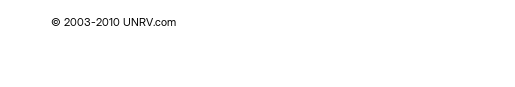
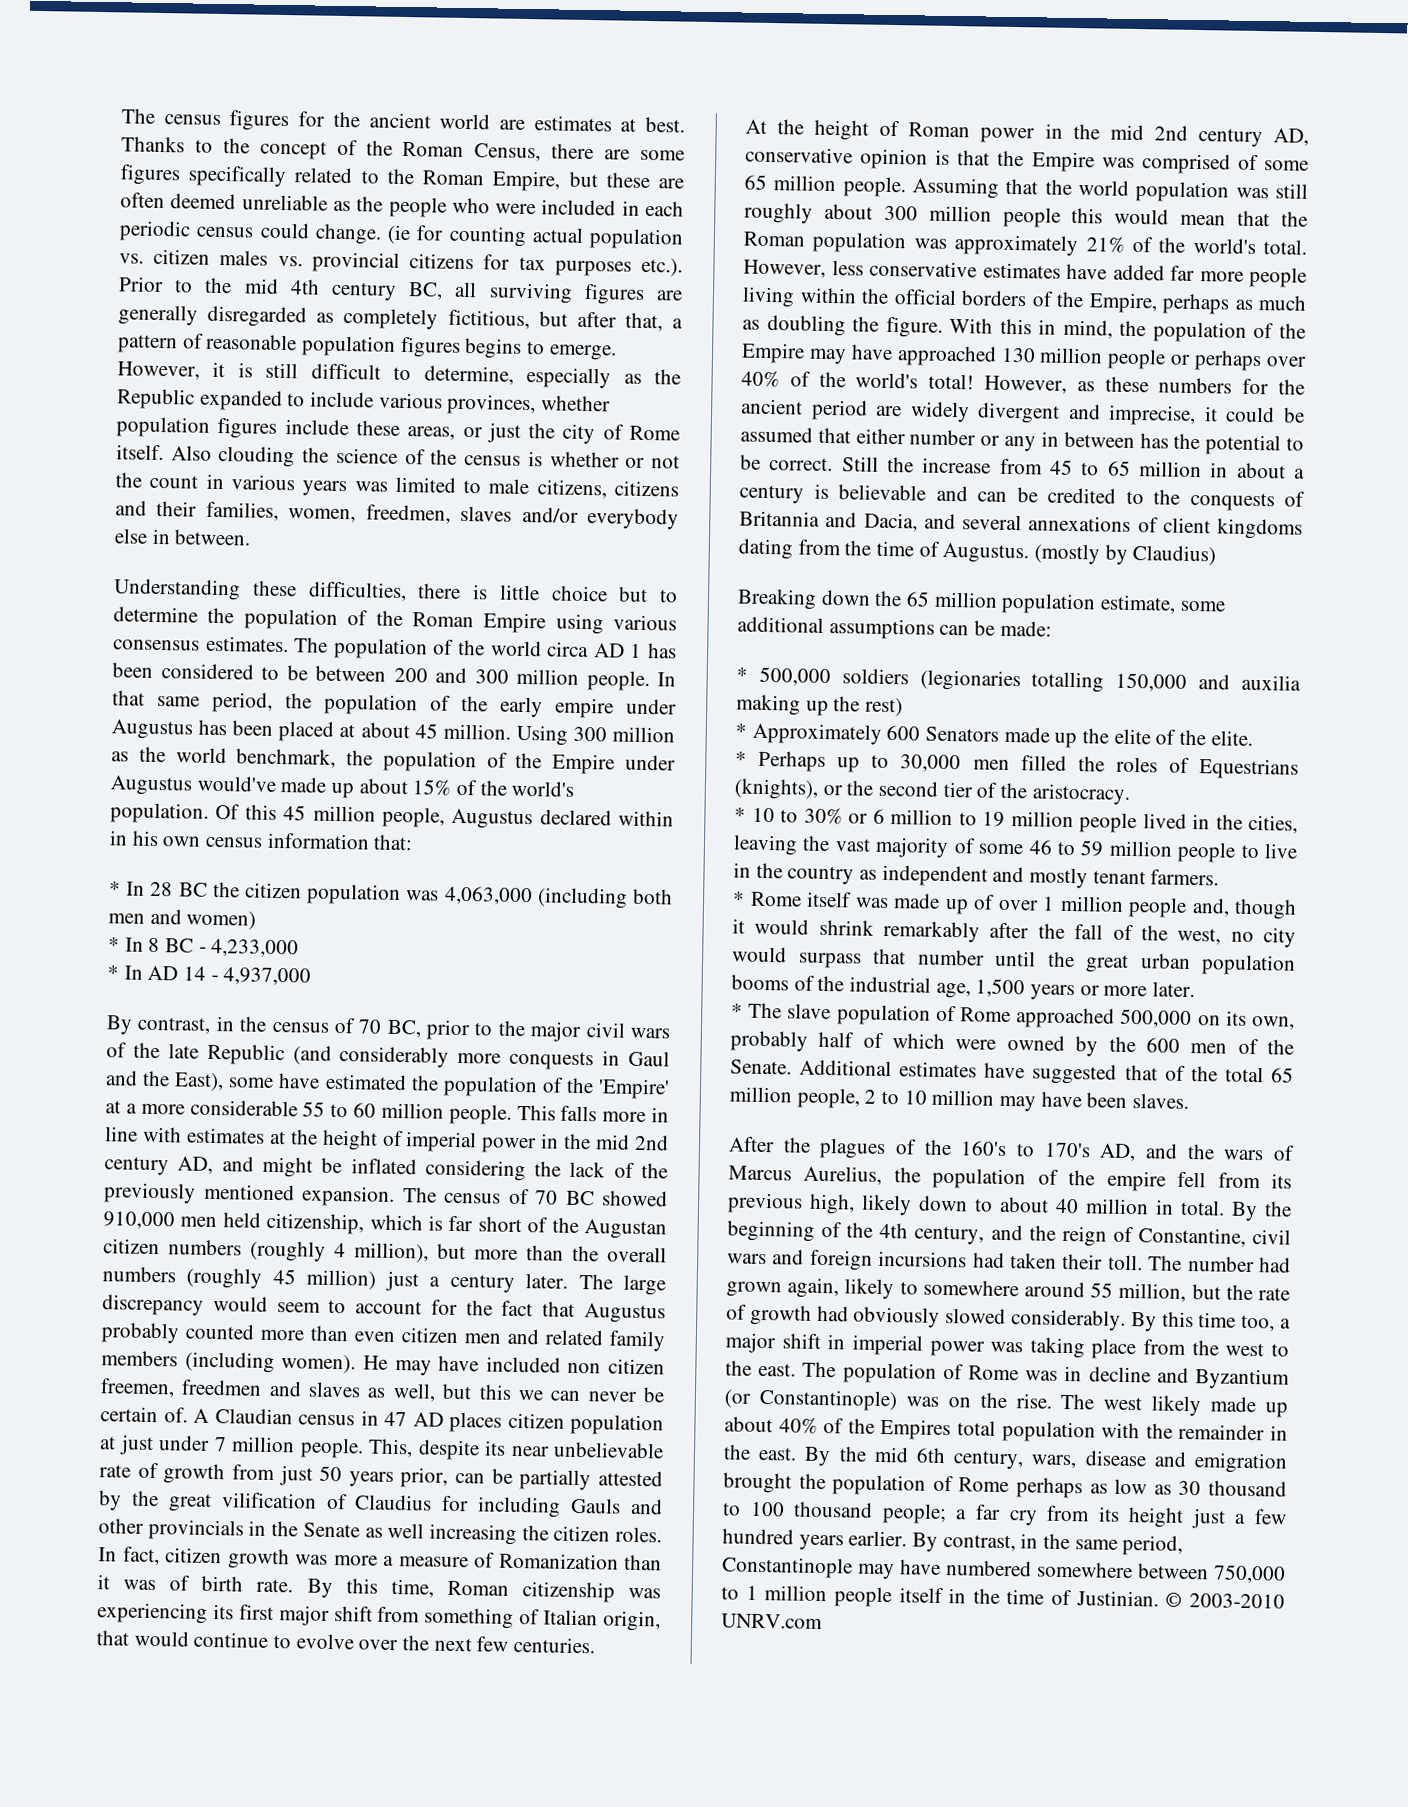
(51, 22) none -> [121,108,685,133] [121,136,685,162] [120,164,684,192] [120,192,684,218] [119,220,684,250] [119,248,683,277] [118,276,683,305] [118,304,683,332] [117,333,617,361] [117,361,681,389] [117,388,612,416] [116,416,680,445] [116,444,681,469] [115,472,679,499] [115,500,679,530] [114,528,252,546] [113,578,678,603] [113,606,677,635] [113,635,678,660] [112,662,676,692] [112,690,677,719] [111,719,676,746] [111,746,676,775] [110,775,575,799] [110,802,674,830] [109,830,414,851] [109,881,673,909] [108,908,257,930] [108,937,300,958] [107,965,312,986] [106,1015,670,1043] [106,1042,671,1071] [105,1070,671,1100] [105,1099,669,1125] [105,1126,670,1154] [104,1156,668,1182] [104,1182,668,1207] [103,1211,667,1240] [103,1238,667,1263] [102,1266,666,1296] [102,1294,666,1324] [101,1322,665,1352] [101,1350,665,1376] [100,1378,666,1403] [100,1406,664,1436] [99,1434,664,1461] [99,1462,663,1491] [98,1490,664,1518] [98,1518,662,1546] [98,1546,662,1571] [97,1574,662,1603] [97,1602,662,1632] [96,1630,596,1654] [745,119,1309,148] [745,146,1309,175] [744,174,1308,203] [744,202,1308,228] [743,231,1307,257] [743,259,1307,288] [742,286,1307,315] [742,314,1306,343] [741,342,1307,372] [741,370,1305,395] [741,398,1305,427] [740,426,1304,456] [740,454,1305,479] [739,483,1305,512] [739,510,1303,540] [738,538,1217,566] [737,588,1226,615] [737,616,1052,640] [736,666,1301,693] [736,694,904,717] [735,722,1253,749] [735,750,1299,780] [734,778,1131,805] [734,807,1298,834] [733,834,1298,863] [733,862,1220,889] [732,891,1297,920] [732,918,1296,948] [732,946,1296,976] [731,974,1196,1001] [731,1002,1295,1030] [730,1030,1294,1057] [730,1059,1294,1085] [729,1086,1190,1112] [728,1136,1295,1162] [728,1165,1292,1192] [727,1192,1292,1222] [727,1220,1291,1247] [727,1249,1291,1273] [726,1277,1290,1302] [726,1304,1291,1332] [725,1332,1289,1360] [725,1360,1290,1390] [724,1388,1288,1418] [724,1416,1288,1443] [723,1444,1288,1474] [723,1472,1287,1499] [722,1501,1287,1529] [722,1528,1184,1556] [721,1556,1286,1584] [721,1585,1159,1608] The census figures for the ancient world are estimates at best. Thanks to the concept of the Roman Census, there are some figures specifically related to the Roman Empire, but these are often deemed unreliable as the people who were included in each periodic census could change. (ie for counting actual population vs. citizen males vs. provincial citizens for tax purposes etc.). Prior to the mid 4th century BC, all surviving figures are generally disregarded as completely fictitious, but after that, a pattern of reasonable population figures begins to emerge. However, it is still difficult to determine, especially as the Republic expanded to include various provinces, whether population figures include these areas, or just the city of Rome itself. Also clouding the science of the census is whether or not the count in various years was limited to male citizens, citizens and their families, women, freedmen, slaves and/or everybody else in between. // Understanding these difficulties, there is little choice but to determine the population of the Roman Empire using various consensus estimates. The population of the world circa AD 1 has been considered to be between 200 and 300 million people. In that same period, the population of the early empire under Augustus has been placed at about 45 million. Using 300 million as the world benchmark, the population of the Empire under Augustus would've made up about 15% of the world's population. Of this 45 million people, Augustus declared within in his own census information that: // * In 28 BC the citizen population was 4,063,000 (including both men and women) // * In 8 BC - 4,233,000 // * In AD 14 - 4,937,000 // By contrast, in the census of 70 BC, prior to the major civil wars of the late Republic (and considerably more conquests in Gaul and the East), some have estimated the population of the 'Empire' at a more considerable 55 to 60 million people. This falls more in line with estimates at the height of imperial power in the mid 2nd century AD, and might be inflated considering the lack of the previously mentioned expansion. The census of 70 BC showed 910,000 men held citizenship, which is far short of the Augustan citizen numbers (roughly 4 million), but more than the overall numbers (roughly 45 million) just a century later. The large discrepancy would seem to account for the fact that Augustus probably counted more than even citizen men and related family members (including women). He may have included non citizen freemen, freedmen and slaves as well, but this we can never be certain of. A Claudian census in 47 AD places citizen population at just under 7 million people. This, despite its near unbelievable rate of growth from just 50 years prior, can be partially attested by the great vilification of Claudius for including Gauls and other provincials in the Senate as well increasing the citizen roles. In fact, citizen growth was more a measure of Romanization than it was of birth rate. By this time, Roman citizenship was experiencing its first major shift from something of Italian origin, that would continue to evolve over the next few centuries. // At the height of Roman power in the mid 2nd century AD, conservative opinion is that the Empire was comprised of some 65 million people. Assuming that the world population was still roughly about 300 million people this would mean that the Roman population was approximately 21% of the world's total. However, less conservative estimates have added far more people living within the official borders of the Empire, perhaps as much as doubling the figure. With this in mind, the population of the Empire may have approached 130 million people or perhaps over 40% of the world's total! However, as these numbers for the ancient period are widely divergent and imprecise, it could be assumed that either number or any in between has the potential to be correct. Still the increase from 45 to 65 million in about a century is believable and can be credited to the conquests of Britannia and Dacia, and several annexations of client kingdoms dating from the time of Augustus. (mostly by Claudius) // Breaking down the 65 million population estimate, some additional assumptions can be made: // * 500,000 soldiers (legionaries totalling 150,000 and auxilia making up the rest) // * Approximately 600 Senators made up the elite of the elite. // * Perhaps up to 30,000 men filled the roles of Equestrians (knights), or the second tier of the aristocracy. // * 10 to 30% or 6 million to 19 million people lived in the cities, leaving the vast majority of some 46 to 59 million people to live in the country as independent and mostly tenant farmers. // * Rome itself was made up of over 1 million people and, though it would shrink remarkably after the fall of the west, no city would surpass that number until the great urban population booms of the industrial age, 1,500 years or more later. // * The slave population of Rome approached 500,000 on its own, probably half of which were owned by the 600 men of the Senate. Additional estimates have suggested that of the total 65 million people, 2 to 10 million may have been slaves. // After the plagues of the 160's to 170's AD, and the wars of Marcus Aurelius, the population of the empire fell from its previous high, likely down to about 40 million in total. By the beginning of the 4th century, and the reign of Constantine, civil wars and foreign incursions had taken their toll. The number had grown again, likely to somewhere around 55 million, but the rate of growth had obviously slowed considerably. By this time too, a major shift in imperial power was taking place from the west to the east. The population of Rome was in decline and Byzantium (or Constantinople) was on the rise. The west likely made up about 40% of the Empires total population with the remainder in the east. By the mid 6th century, wars, disease and emigration brought the population of Rome perhaps as low as 30 thousand to 100 thousand people; a far cry from its height just a few hundred years earlier. By contrast, in the same period, Constantinople may have numbered somewhere between 750,000 to 1 million people itself in the time of Justinian.

